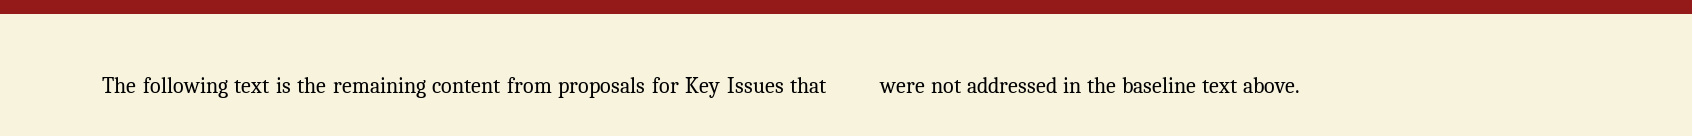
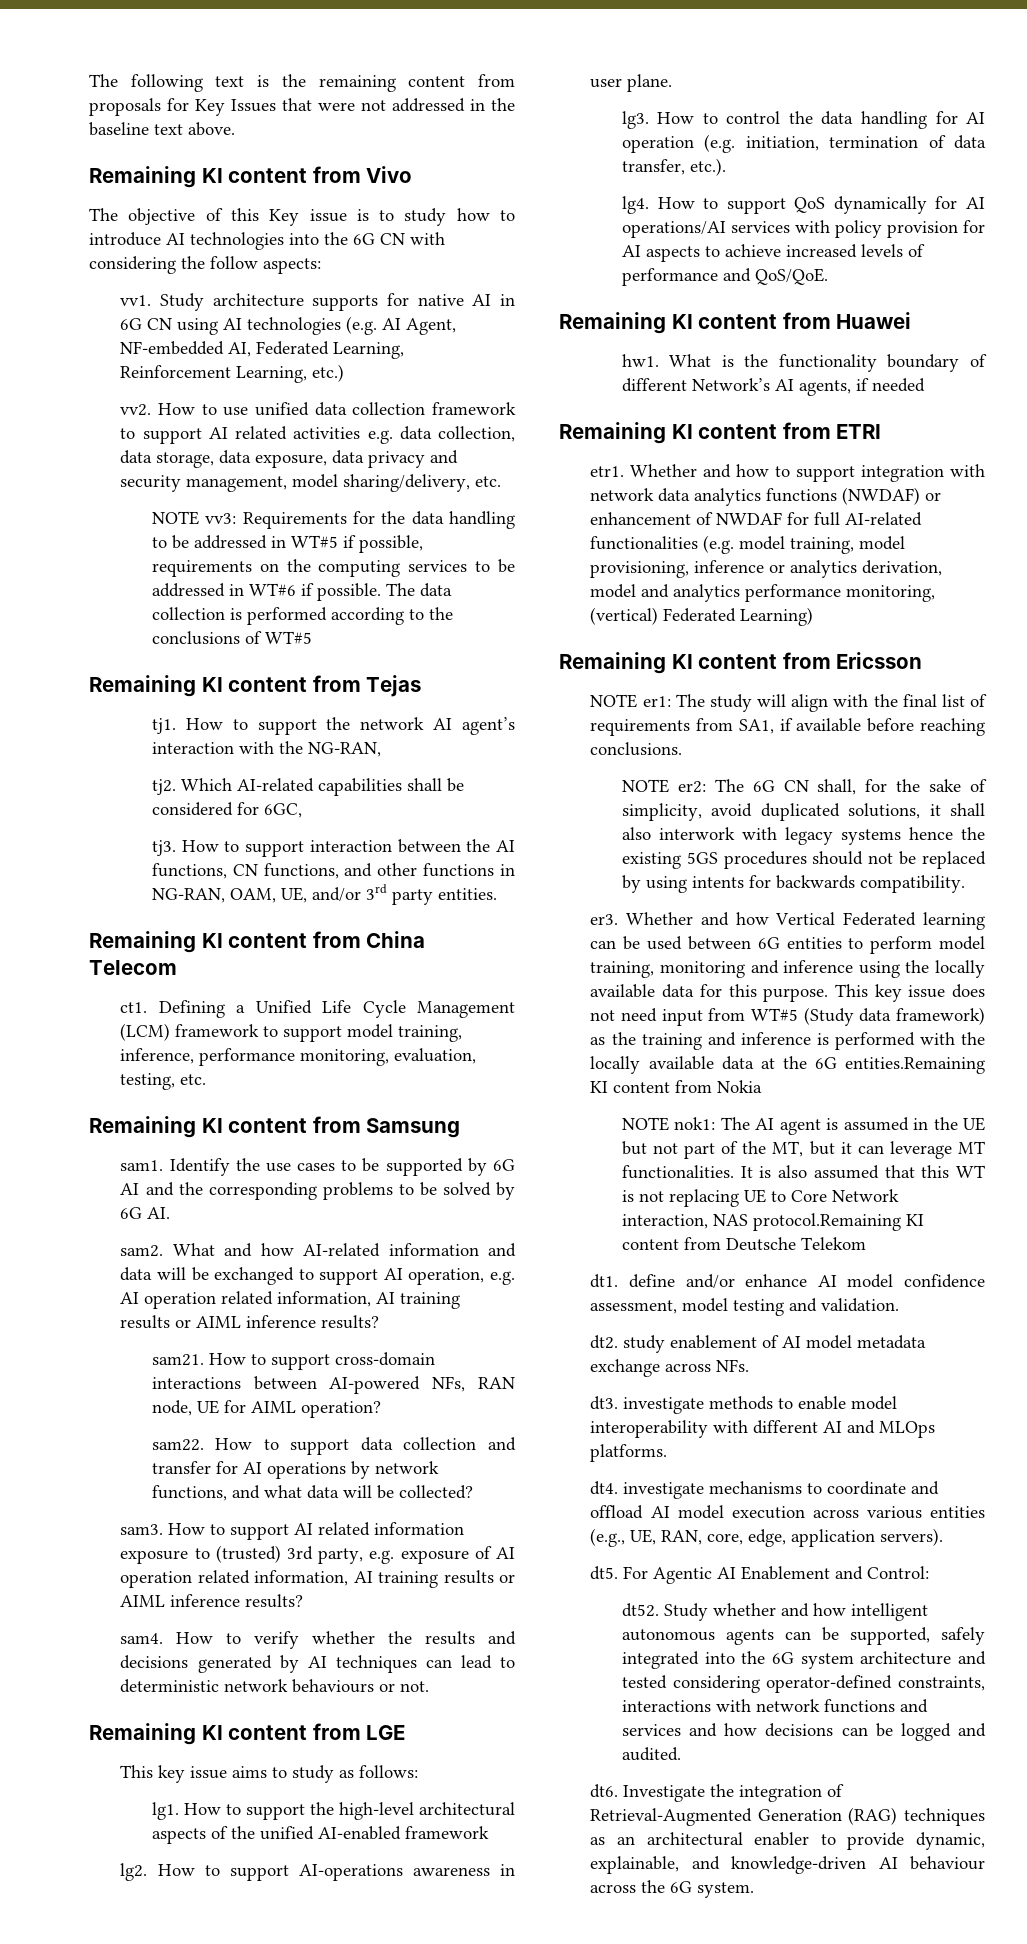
(1300, 85) none -> [89,166,413,188] [89,208,515,226] [89,232,445,250] [89,256,321,274] [120,293,515,311] [120,316,457,335] [120,341,405,359] [120,364,345,383] [120,402,516,416] [120,426,515,444] [120,450,459,468] [120,474,502,492] [151,511,515,529] [151,535,423,553] [151,559,515,577] [151,583,452,601] [151,607,453,625] [151,631,312,645] [89,675,422,697] [151,717,515,735] [151,741,381,757] [151,778,464,796] [151,802,302,818] [151,839,515,857] [151,863,515,879] [151,884,497,905] [89,931,426,953] [89,960,177,975] [120,1000,515,1018] [120,1023,463,1042] [120,1048,477,1066] [120,1073,207,1090] [89,1116,461,1138] [120,1158,515,1176] [120,1182,515,1200] [120,1207,171,1219] [120,1243,516,1257] [120,1267,515,1285] [120,1291,461,1309] [120,1315,380,1329] [151,1352,435,1370] [151,1376,515,1394] [151,1400,381,1418] [151,1437,516,1455] [151,1461,439,1479] [151,1485,473,1501] [120,1522,465,1540] [120,1545,515,1564] [120,1570,516,1588] [120,1594,304,1608] [120,1631,516,1649] [120,1655,515,1673] [120,1679,430,1693] [89,1723,406,1745] [120,1765,419,1783] [151,1802,515,1820] [151,1826,489,1844] [120,1863,515,1881] [590,74,673,92] [621,111,985,129] [621,134,986,153] [621,158,726,176] [621,196,985,214] [621,220,985,238] [621,244,925,262] [621,268,828,286] [559,312,912,334] [621,354,987,372] [621,378,925,396] [559,422,882,444] [590,464,985,482] [590,487,942,506] [590,512,923,526] [590,535,906,554] [590,560,943,578] [590,584,936,602] [590,607,814,626] [559,652,923,674] [590,694,988,712] [590,718,985,736] [590,742,683,756] [621,779,987,795] [621,803,985,821] [621,827,985,845] [621,851,986,869] [621,875,965,893] [590,912,985,930] [590,936,985,954] [590,960,985,978] [590,984,985,1002] [590,1007,985,1026] [590,1032,985,1050] [590,1056,985,1074] [590,1080,763,1093] [621,1117,985,1135] [621,1141,985,1159] [621,1165,985,1179] [621,1189,899,1207] [621,1213,924,1231] [621,1237,866,1251] [590,1274,985,1289] [590,1298,900,1316] [590,1335,927,1353] [590,1359,750,1377] [590,1396,898,1414] [590,1420,936,1438] [590,1444,668,1462] [590,1481,940,1499] [590,1505,985,1519] [590,1528,944,1547] [590,1566,930,1584] [621,1603,928,1621] [621,1627,985,1645] [621,1651,986,1669] [621,1675,985,1693] [621,1699,928,1713] [621,1723,986,1741] [621,1747,681,1761] [590,1784,845,1802] [590,1807,985,1826] [590,1832,985,1850] [590,1856,985,1874] [590,1880,755,1898] // Remaining KI content from Vivo // The objective of this Key issue is to study how to introduce AI technologies into the 6G CN with considering the follow aspects: // vv1. Study architecture supports for native AI in 6G CN using AI technologies (e.g. AI Agent, NF-embedded AI, Federated Learning, Reinforcement Learning, etc.) // vv2. How to use unified data collection framework to support AI related activities e.g. data collection, data storage, data exposure, data privacy and security management, model sharing/delivery, etc. // NOTE vv3: Requirements for the data handling to be addressed in WT#5 if possible, requirements on the computing services to be addressed in WT#6 if possible. The data collection is performed according to the conclusions of WT#5 // Remaining KI content from Tejas // tj1. How to support the network AI agent’s interaction with the NG-RAN, // tj2. Which AI-related capabilities shall be considered for 6GC, // tj3. How to support interaction between the AI functions, CN functions, and other functions in NG-RAN, OAM, UE, and/or 3rd party entities. // Remaining KI content from China Telecom // ct1. Defining a Unified Life Cycle Management (LCM) framework to support model training, inference, performance monitoring, evaluation, testing, etc. // Remaining KI content from Samsung // sam1. Identify the use cases to be supported by 6G AI and the corresponding problems to be solved by 6G AI. // sam2. What and how AI-related information and data will be exchanged to support AI operation, e.g. AI operation related information, AI training results or AIML inference results? // sam21. How to support cross-domain interactions between AI-powered NFs, RAN node, UE for AIML operation? // sam22. How to support data collection and transfer for AI operations by network functions, and what data will be collected? // sam3. How to support AI related information exposure to (trusted) 3rd party, e.g. exposure of AI operation related information, AI training results or AIML inference results? // sam4. How to verify whether the results and decisions generated by AI techniques can lead to deterministic network behaviours or not. // Remaining KI content from LGE // This key issue aims to study as follows: // lg1. How to support the high-level architectural aspects of the unified AI-enabled framework // lg2. How to support AI-operations awareness in user plane. // lg3. How to control the data handling for AI operation (e.g. initiation, termination of data transfer, etc.). // lg4. How to support QoS dynamically for AI operations/AI services with policy provision for AI aspects to achieve increased levels of performance and QoS/QoE. // Remaining KI content from Huawei // hw1. What is the functionality boundary of different Network’s AI agents, if needed // Remaining KI content from ETRI // etr1. Whether and how to support integration with network data analytics functions (NWDAF) or enhancement of NWDAF for full AI-related functionalities (e.g. model training, model provisioning, inference or analytics derivation, model and analytics performance monitoring, (vertical) Federated Learning) // Remaining KI content from Ericsson // NOTE er1: The study will align with the final list of requirements from SA1, if available before reaching conclusions. // NOTE er2: The 6G CN shall, for the sake of simplicity, avoid duplicated solutions, it shall also interwork with legacy systems hence the existing 5GS procedures should not be replaced by using intents for backwards compatibility. // er3. Whether and how Vertical Federated learning can be used between 6G entities to perform model training, monitoring and inference using the locally available data for this purpose. This key issue does not need input from WT#5 (Study data framework) as the training and inference is performed with the locally available data at the 6G entities.Remaining KI content from Nokia // NOTE nok1: The AI agent is assumed in the UE but not part of the MT, but it can leverage MT functionalities. It is also assumed that this WT is not replacing UE to Core Network interaction, NAS protocol.Remaining KI content from Deutsche Telekom // dt1. define and/or enhance AI model confidence assessment, model testing and validation. // dt2. study enablement of AI model metadata exchange across NFs. // dt3. investigate methods to enable model interoperability with different AI and MLOps platforms. // dt4. investigate mechanisms to coordinate and offload AI model execution across various entities (e.g., UE, RAN, core, edge, application servers). // dt5. For Agentic AI Enablement and Control: // dt52. Study whether and how intelligent autonomous agents can be supported, safely integrated into the 6G system architecture and tested considering operator-defined constraints, interactions with network functions and services and how decisions can be logged and audited. // dt6. Investigate the integration of Retrieval-Augmented Generation (RAG) techniques as an architectural enabler to provide dynamic, explainable, and knowledge-driven AI behaviour across the 6G system.

